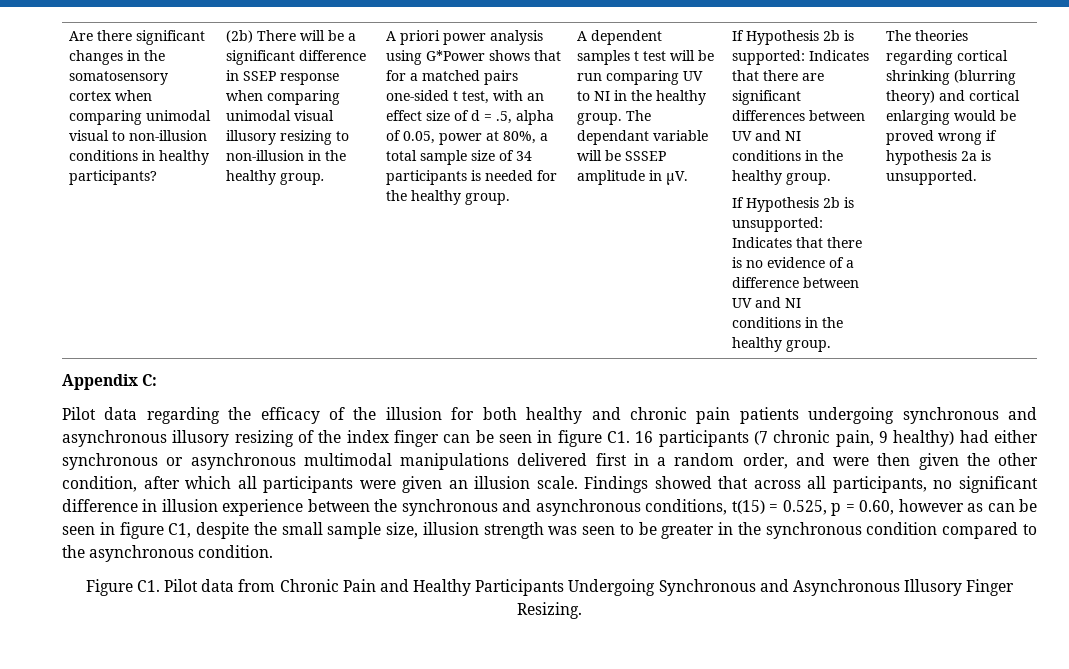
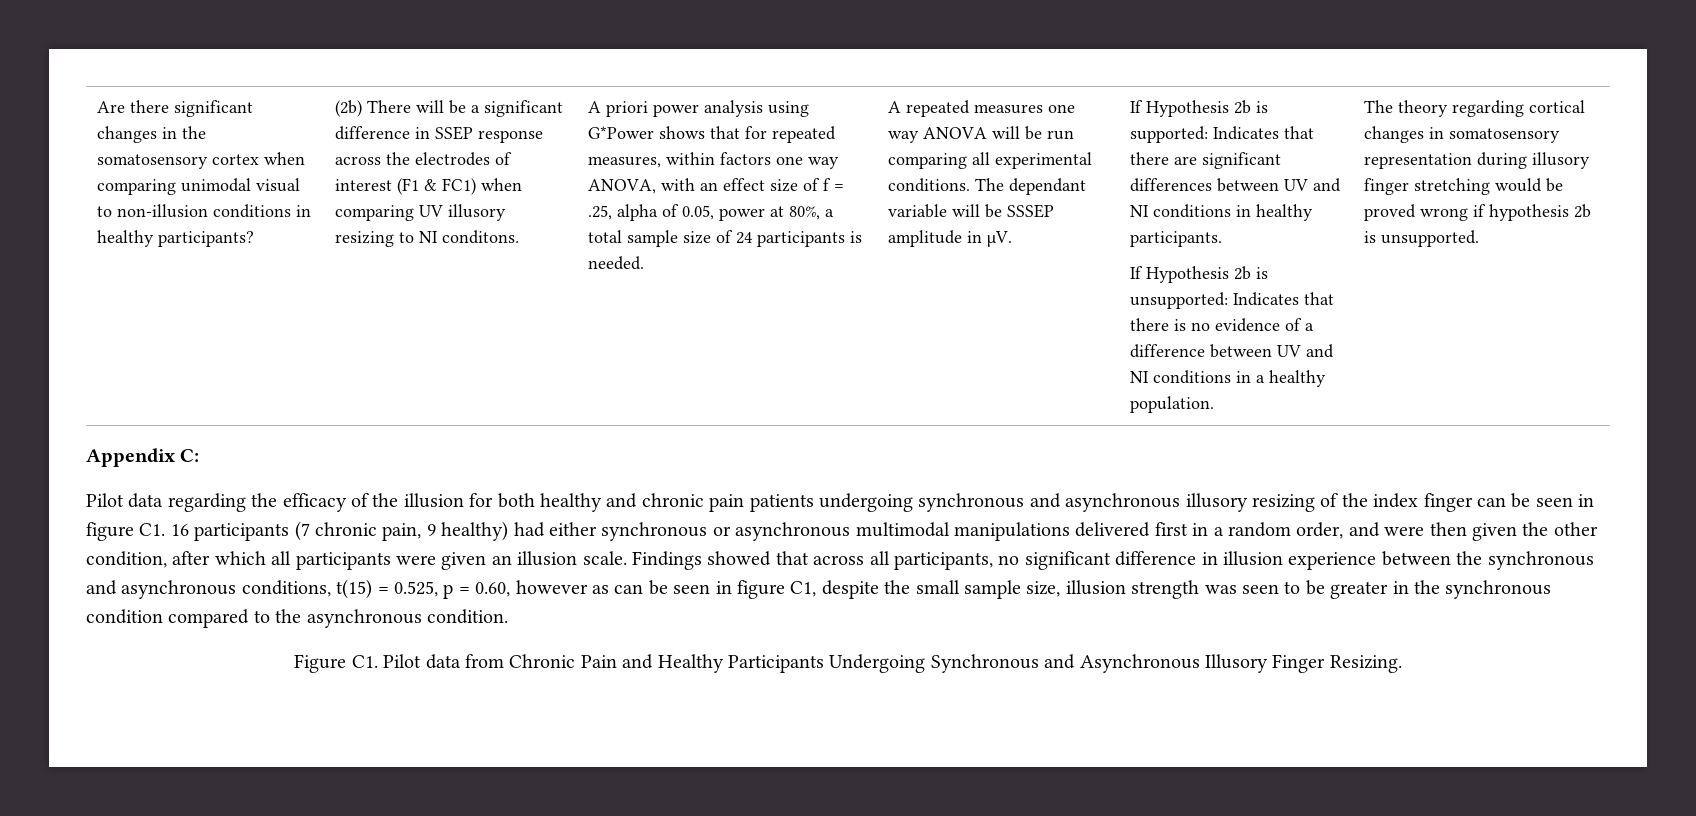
[226,90,341,105] [226,110,335,121] [226,130,350,145] [226,150,347,161] [226,170,326,185] when comparing unimodal visual illusory resizing to non-illusion in the healthy group. -> [334,152,512,166] [334,178,522,195] [334,204,506,221] [334,230,519,247] across the electrodes of interest (F1 & FC1) when comparing UV illusory resizing to NI conditons.
[410,70,519,85] [386,90,490,104] a matched pairs one-sided t test, -> [771,126,836,143] [587,152,839,169] [587,179,656,194] repeated measures, within factors one way ANOVA,
[471,110,513,124] d = .5, -> [822,178,844,191] [587,205,612,220] f = .25,
[516,151,533,161] 34 -> [735,232,752,244] 24
[485,170,558,181] [386,190,511,205] [577,30,663,45] [577,50,715,65] [577,70,704,85] [577,90,707,105] [577,113,623,125] needed for the healthy group. | A dependent samples t test will be run comparing UV to NI in the healthy group. -> [587,256,644,270] [887,100,1075,117] [887,126,1074,143] [887,152,1092,169] [887,178,970,192] needed. | A repeated measures one way ANOVA will be run comparing all experimental conditions.
[822,150,844,161] [732,170,832,185] the healthy group. -> [1255,204,1313,221] [1129,231,1222,247] healthy participants.
[822,317,844,328] [732,337,832,352] [886,30,969,41] the healthy group. | The theories -> [1255,370,1326,387] [1129,396,1214,413] [1363,100,1448,117] a healthy population. | The theory
[886,70,1017,85] [886,90,1021,105] [886,110,951,125] shrinking (blurring theory) and cortical enlarging -> [1363,126,1560,143] [1363,152,1590,169] [1363,178,1490,195] changes in somatosensory representation during illusory finger stretching
[961,151,978,161] 2a -> [1573,204,1591,218] 2b

